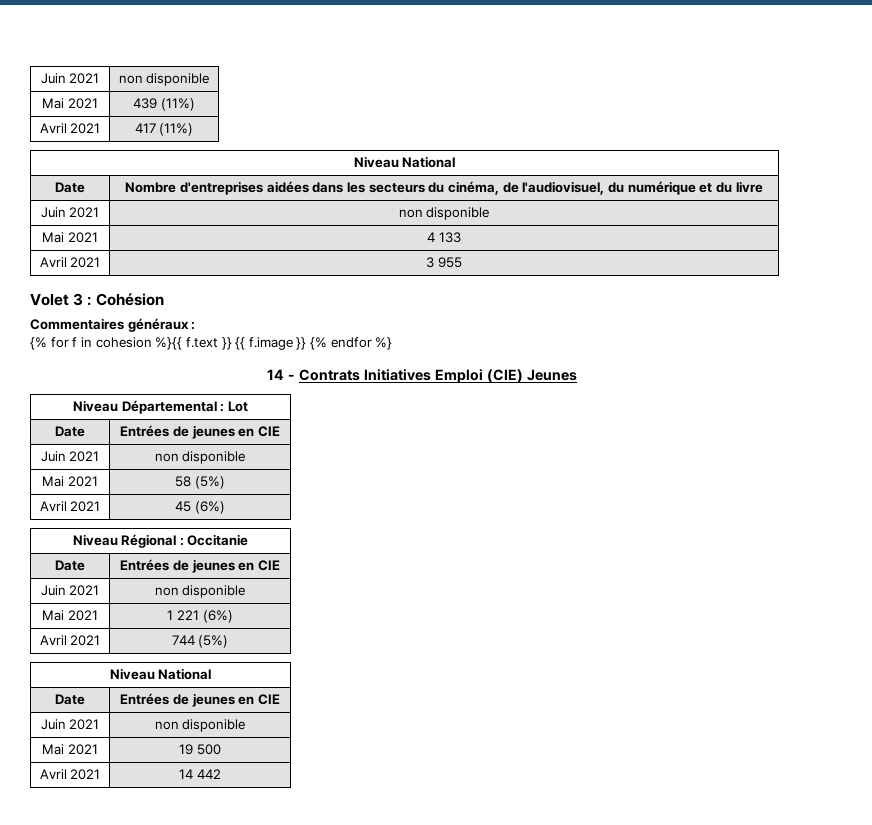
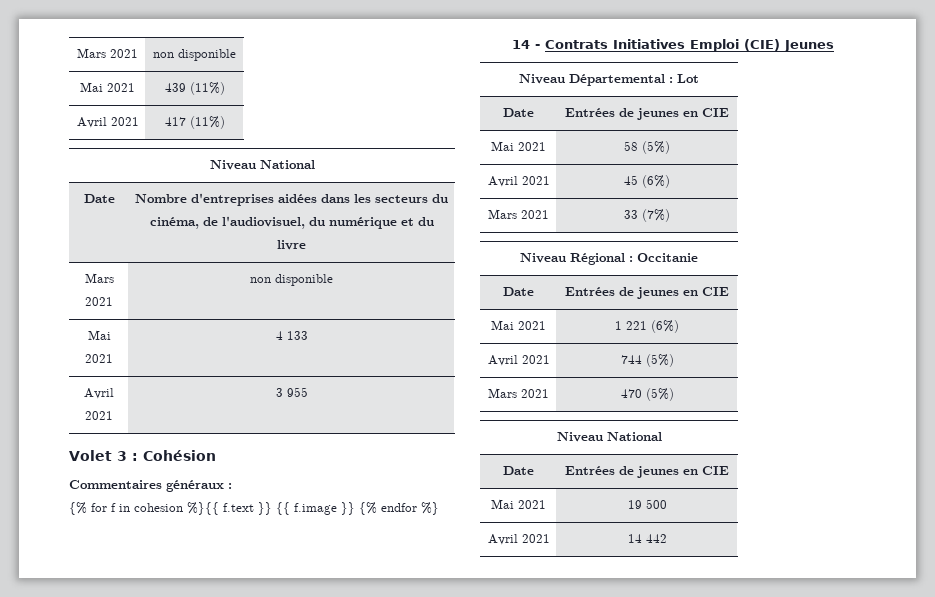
[40,73,66,84] Juin -> [77,48,106,58] Mars
[40,207,66,218] Juin -> [84,273,114,283] Mars
[40,451,100,462] [154,451,246,464] // Juin 2021 | non disponible -> (729, 112) none
(225, 507) none -> [488,209,549,219] [624,209,670,222] // Mars 2021 | 33 (7%)
[40,585,100,596] [154,585,246,598] // Juin 2021 | non disponible -> (729, 291) none
(229, 641) none -> [488,388,549,398] [620,388,674,401] // Mars 2021 | 470 (5%)
[40,719,100,730] [154,719,246,732] // Juin 2021 | non disponible -> (729, 470) none

